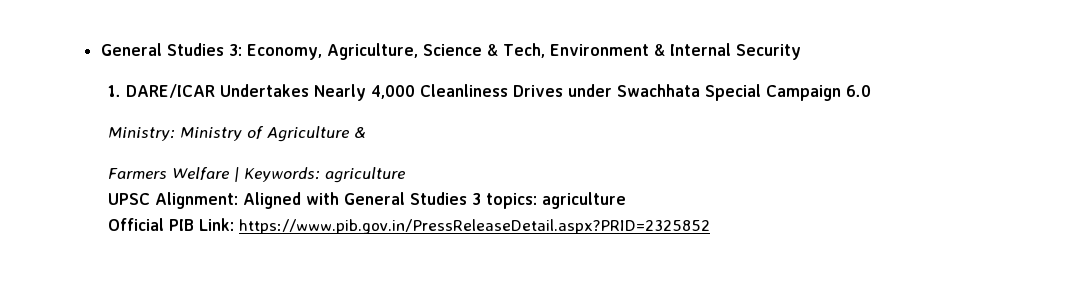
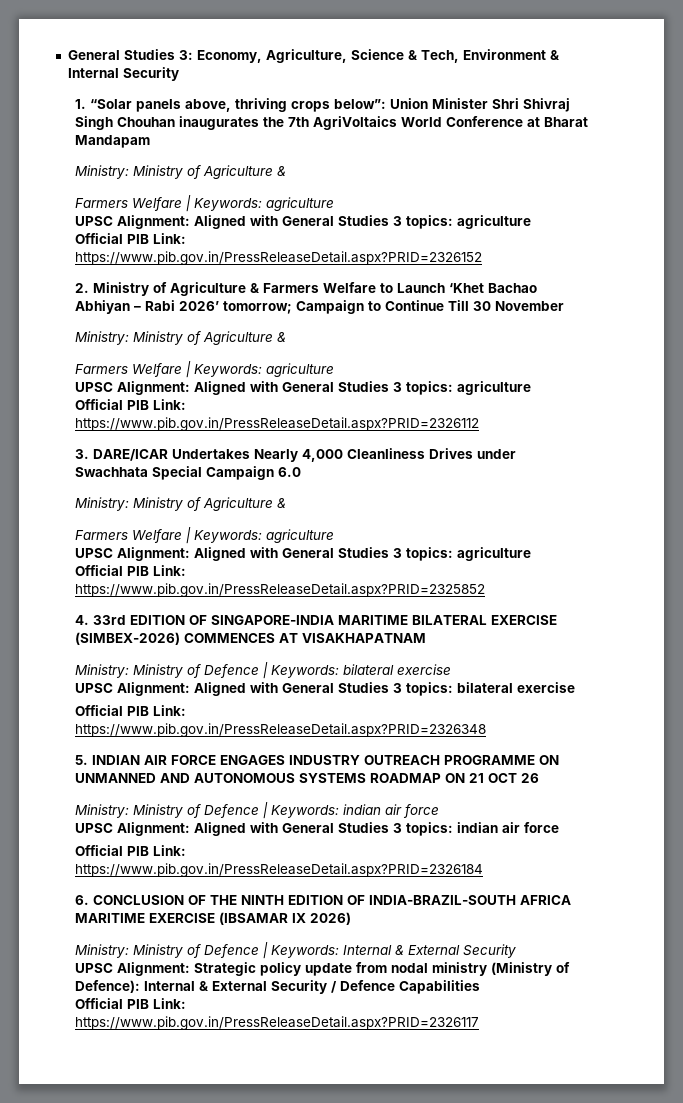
(121, 91) none -> [90,98,571,112] [75,116,589,130] [75,135,151,148] [75,165,287,179] [75,195,335,212] [75,215,532,229] [75,233,187,244] [75,251,483,265] [75,282,538,296] [75,300,565,314] [75,331,287,345] [75,361,335,378] [75,381,532,395] [75,399,187,410] [75,417,480,431] [75,449,90,459] “Solar panels above, thriving crops below”: Union Minister Shri Shivraj Singh Chouhan inaugurates the 7th AgriVoltaics World Conference at Bharat Mandapam // Ministry: Ministry of Agriculture & // Farmers Welfare | Keywords: agriculture // UPSC Alignment: Aligned with General Studies 3 topics: agriculture // Official PIB Link: https://www.pib.gov.in/PressReleaseDetail.aspx?PRID=2326152 // 2. Ministry of Agriculture & Farmers Welfare to Launch ‘Khet Bachao Abhiyan – Rabi 2026’ tomorrow; Campaign to Continue Till 30 November // Ministry: Ministry of Agriculture & // Farmers Welfare | Keywords: agriculture // UPSC Alignment: Aligned with General Studies 3 topics: agriculture // Official PIB Link: https://www.pib.gov.in/PressReleaseDetail.aspx?PRID=2326112 // 3.
(710, 226) none -> [75,615,558,625] [75,632,427,645] [75,662,452,679] [75,682,576,696] [75,705,187,716] [75,723,487,737] [75,755,560,765] [75,773,540,783] [75,802,440,819] [75,822,560,836] [75,845,187,856] [75,863,484,877] [75,895,572,905] [75,912,352,925] [75,942,517,959] [75,962,571,976] [75,980,481,994] [75,998,187,1009] [75,1016,480,1030] // 4. 33rd EDITION OF SINGAPORE-INDIA MARITIME BILATERAL EXERCISE (SIMBEX-2026) COMMENCES AT VISAKHAPATNAM // Ministry: Ministry of Defence | Keywords: bilateral exercise // UPSC Alignment: Aligned with General Studies 3 topics: bilateral exercise // Official PIB Link: https://www.pib.gov.in/PressReleaseDetail.aspx?PRID=2326348 // 5. INDIAN AIR FORCE ENGAGES INDUSTRY OUTREACH PROGRAMME ON UNMANNED AND AUTONOMOUS SYSTEMS ROADMAP ON 21 OCT 26 // Ministry: Ministry of Defence | Keywords: indian air force // UPSC Alignment: Aligned with General Studies 3 topics: indian air force // Official PIB Link: https://www.pib.gov.in/PressReleaseDetail.aspx?PRID=2326184 // 6. CONCLUSION OF THE NINTH EDITION OF INDIA-BRAZIL-SOUTH AFRICA MARITIME EXERCISE (IBSAMAR IX 2026) // Ministry: Ministry of Defence | Keywords: Internal & External Security // UPSC Alignment: Strategic policy update from nodal ministry (Ministry of Defence): Internal & External Security / Defence Capabilities // Official PIB Link: https://www.pib.gov.in/PressReleaseDetail.aspx?PRID=2326117

